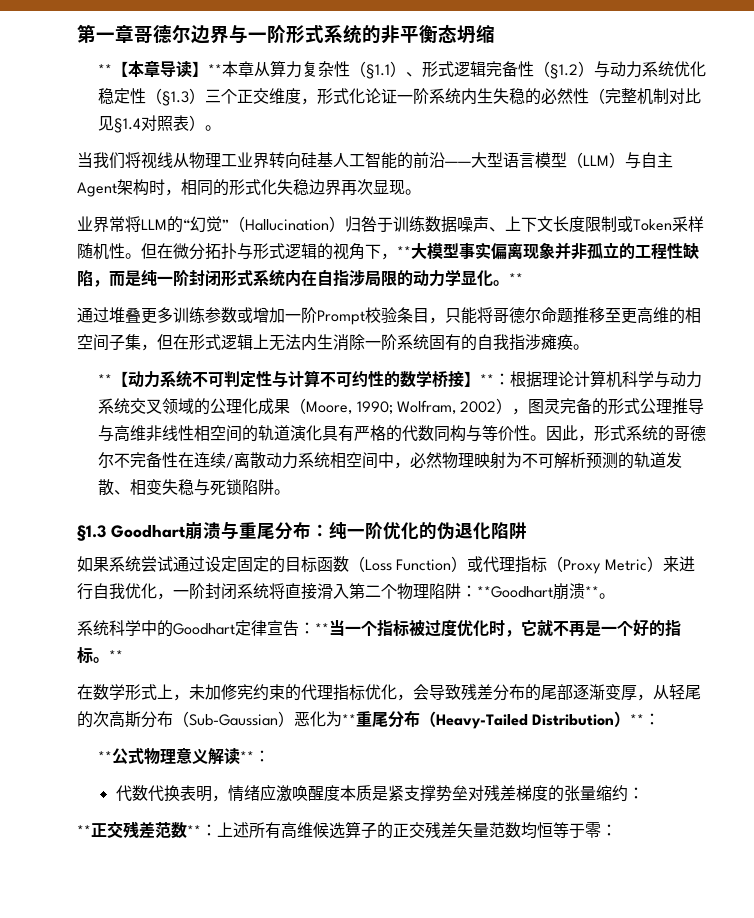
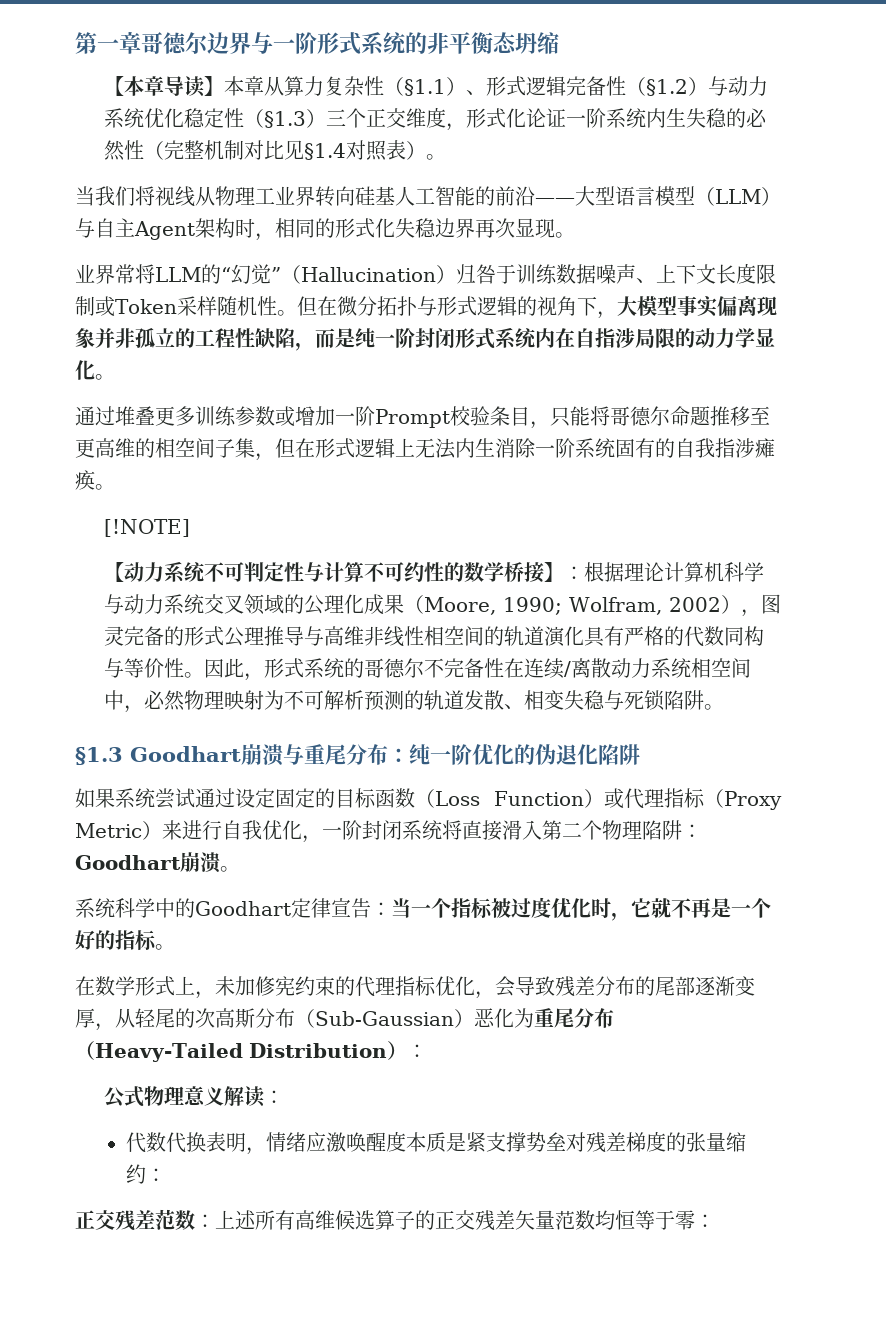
[98,64,113,75] ** -> (559, 43) none
[208,64,223,75] ** -> (224, 86) none
[397,246,411,257] ** -> (617, 315) none
[509,273,523,284] ** -> (115, 377) none
[98,374,113,385] ** -> [103,519,190,537] [!NOTE] //
[480,374,495,385] ** -> (564, 572) none
[477,583,599,600] **Goodhart崩溃** -> [75,852,220,873] Goodhart崩溃
[315,623,329,634] ** -> (391, 909) none
[109,650,123,661] ** -> (175, 947) none
[342,714,356,725] ** -> (534, 1018) none
[630,713,661,725] [98,751,113,762] **： // ** -> [406,1044,427,1058] ： //
[240,751,255,762] ** -> (265, 1096) none
[77,825,91,836] ** -> (166, 1175) none
[187,825,201,836] ** -> (195, 1220) none

